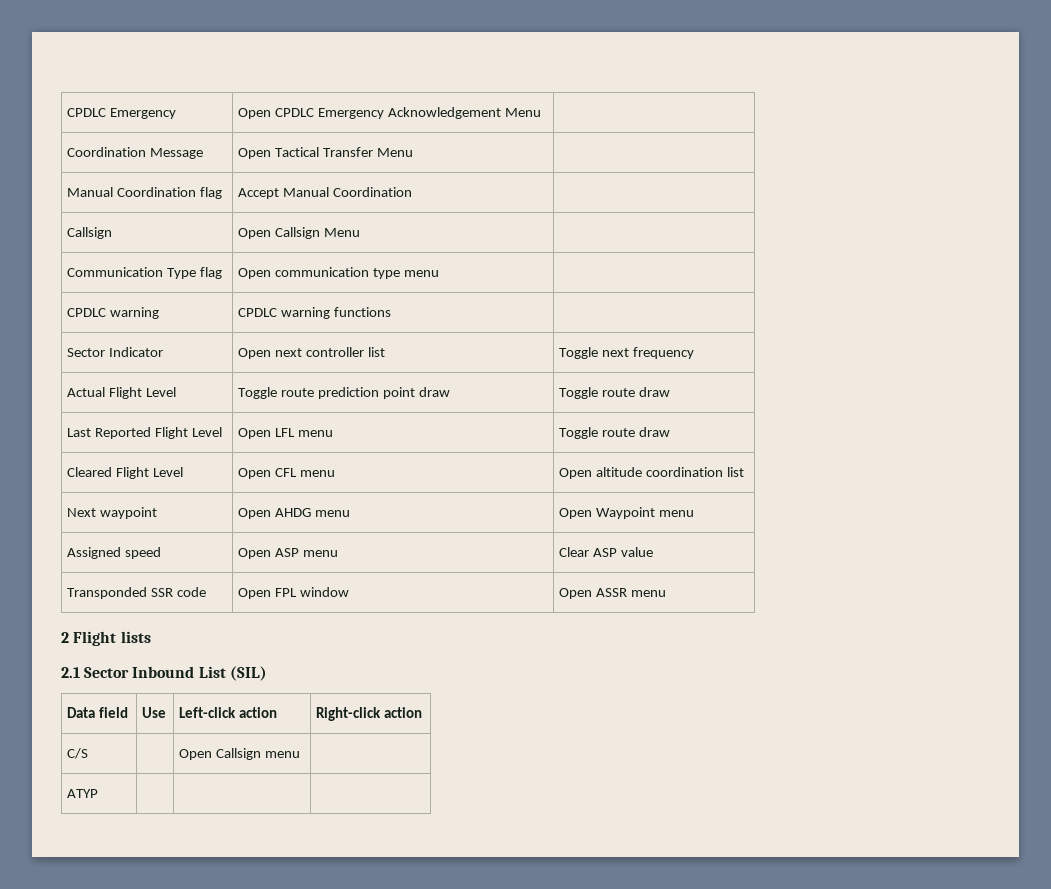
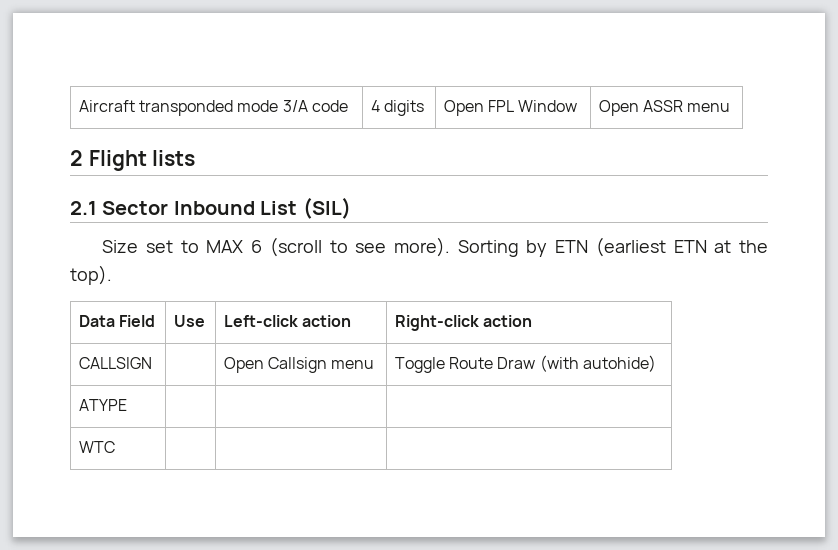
[67,108,177,119] [238,107,541,119] [67,147,204,159] [238,147,413,159] [67,187,222,199] [238,187,412,199] [67,227,113,239] [238,227,360,239] [67,267,222,279] [238,267,439,279] [67,307,160,319] [238,307,391,319] [67,347,164,357] [238,347,385,359] [559,347,694,359] [67,387,176,399] [238,387,450,399] [559,387,670,399] [67,427,222,439] [238,428,333,439] [559,427,670,439] [67,467,183,479] [238,468,335,479] [559,467,744,479] [67,507,158,519] [238,508,350,519] [559,507,694,519] [67,547,162,559] [238,548,338,559] [559,547,653,557] [67,587,206,599] CPDLC Emergency | Open CPDLC Emergency Acknowledgement Menu | // Coordination Message | Open Tactical Transfer Menu | // Manual Coordination flag | Accept Manual Coordination | // Callsign | Open Callsign Menu | // Communication Type flag | Open communication type menu | // CPDLC warning | CPDLC warning functions | // Sector Indicator | Open next controller list | Toggle next frequency // Actual Flight Level | Toggle route prediction point draw | Toggle route draw // Last Reported Flight Level | Open LFL menu | Toggle route draw // Cleared Flight Level | Open CFL menu | Open altitude coordination list // Next waypoint | Open AHDG menu | Open Waypoint menu // Assigned speed | Open ASP menu | Clear ASP value // Transponded SSR code -> [78,100,348,116] [370,100,424,116] Aircraft transponded mode 3/A code | 4 digits
[299,587,349,597] window -> [518,100,578,112] Window
(267, 673) none -> [102,237,768,257] [70,265,112,285] // Size set to MAX 6 (scroll to see more). Sorting by ETN (earliest ETN at the top).
[99,707,129,718] field -> [118,315,155,327] Field
[67,748,89,759] C/S -> [78,357,152,369] CALLSIGN
[67,789,99,798] // ATYP -> [394,355,656,373] [78,399,127,411] [78,441,115,453] Toggle Route Draw (with autohide) // ATYPE | | | // WTC

